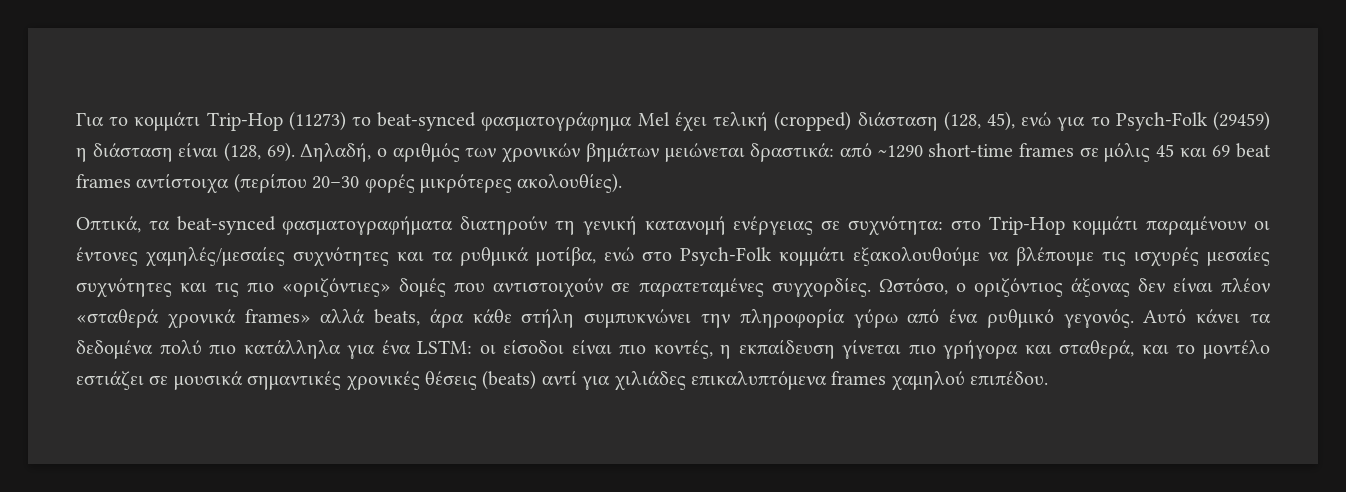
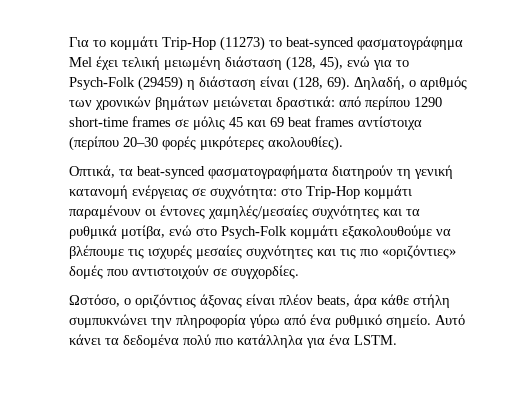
[774,111,852,131] (cropped) -> [164,56,221,70] μειωμένη
[877,145,923,158] ~1290 -> [365,96,442,110] περίπου 1290
[638,278,764,297] παρατεταμένες -> (227, 272) none
(871, 287) none -> (299, 272) //
[1137,278,1165,293] δεν -> (242, 301) none
[76,309,366,329] «σταθερά χρονικά frames» αλλά -> (313, 299) none
[1063,309,1134,328] γεγονός. -> [386,314,431,328] σημείο.
[417,339,1271,359] [76,370,1049,391] LSTM: οι είσοδοι είναι πιο κοντές, η εκπαίδευση γίνεται πιο γρήγορα και σταθερά, και το μοντέλο εστιάζει σε μουσικά σημαντικές χρονικές θέσεις (beats) αντί για χιλιάδες επικαλυπτόμενα frames χαμηλού επιπέδου. -> [354,335,397,345] LSTM.

